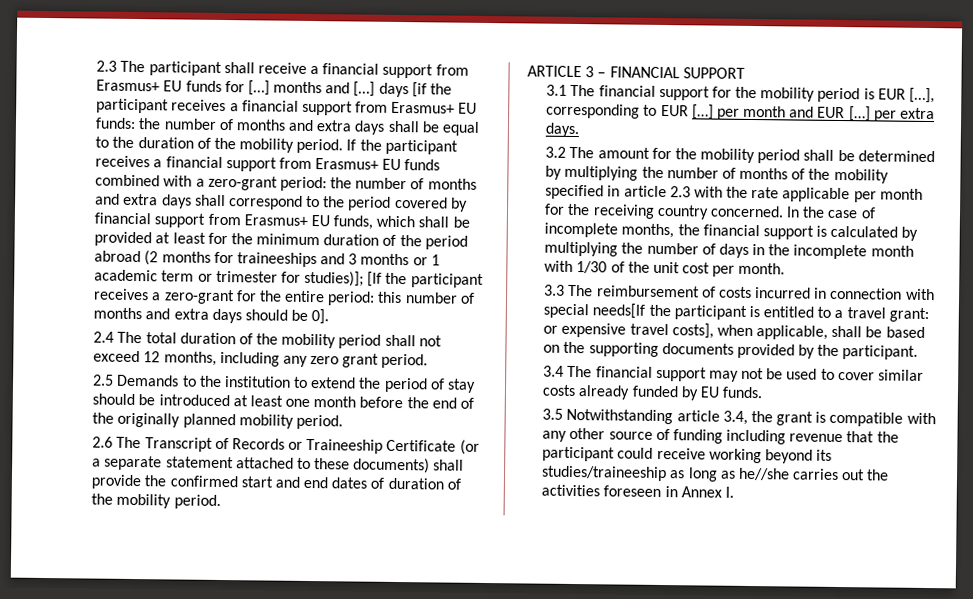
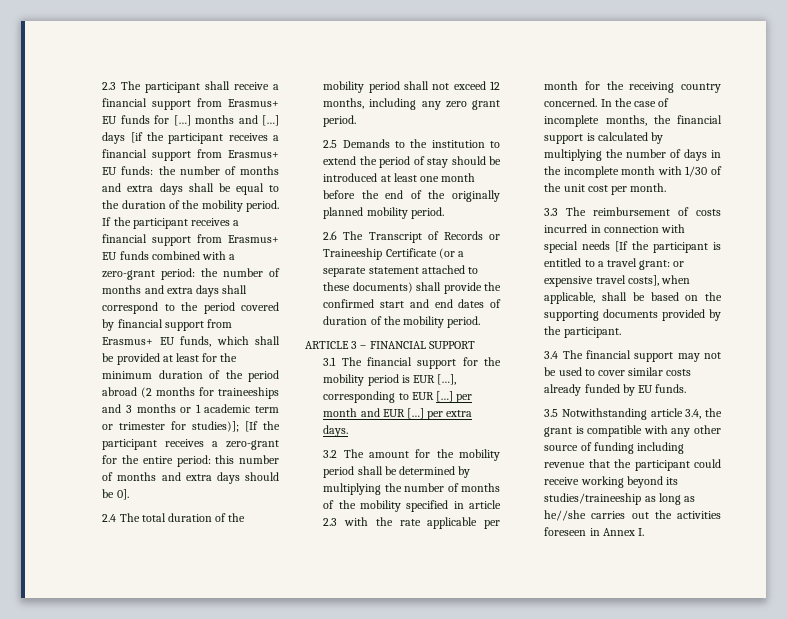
[592,303,646,319] needs[If -> [582,241,629,252] needs [If

